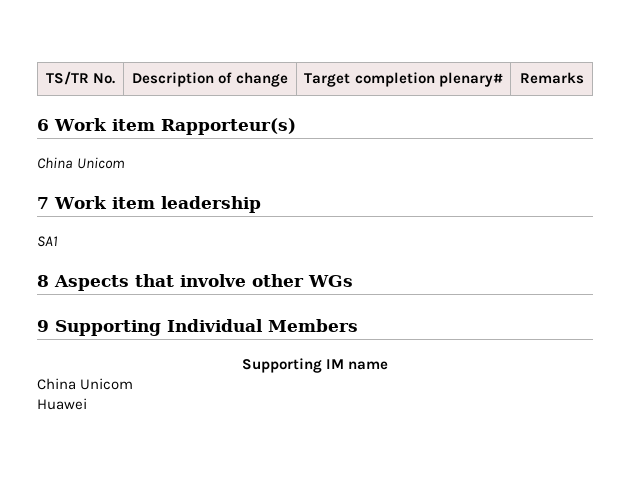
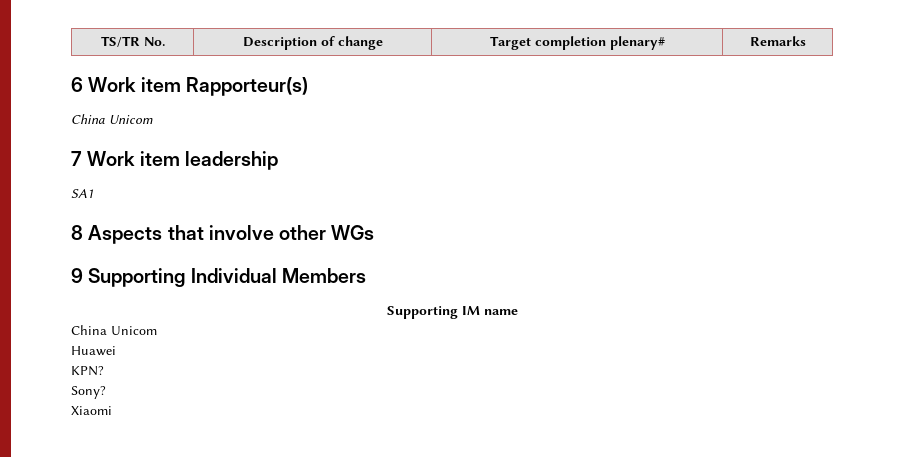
(87, 404) none -> [71,366,104,376] [71,386,106,399] [71,406,112,415] // KPN? // Sony? // Xiaomi

